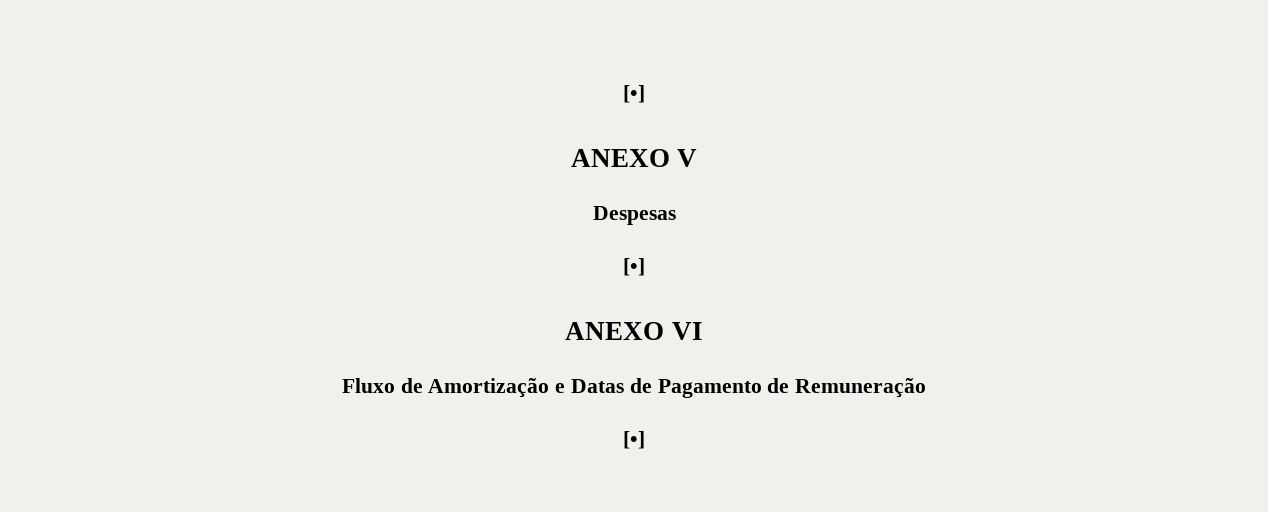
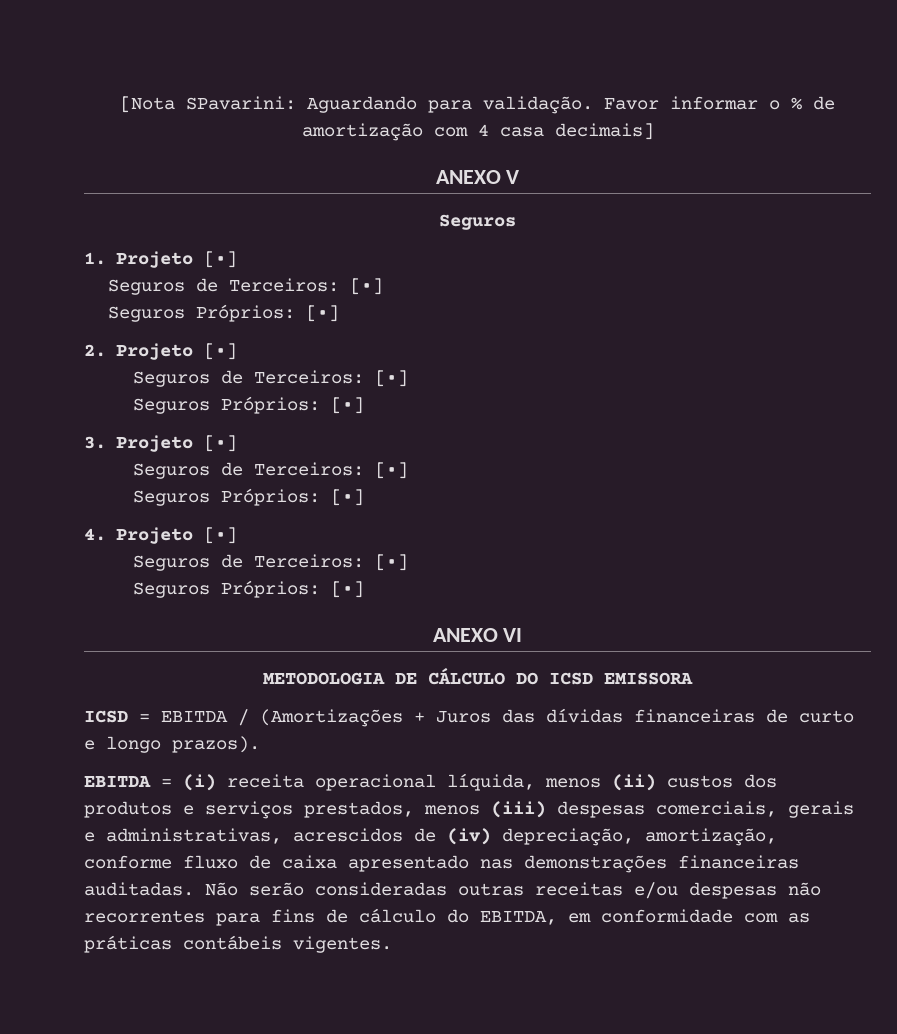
[623,85,645,103] [570,149,698,167] [592,206,676,225] [623,258,645,276] [565,322,703,340] [341,378,927,398] [623,431,645,449] [•] // ANEXO V // Despesas // [•] // ANEXO VI // Fluxo de Amortização e Datas de Pagamento de Remuneração // [•] -> [120,96,835,114] [301,123,654,141] [435,170,520,184] [439,214,516,230] [84,251,237,268] [108,278,384,295] [108,304,340,322] [84,343,237,360] [132,370,408,387] [132,396,364,414] [84,435,237,452] [132,462,408,479] [132,488,364,506] [84,527,237,544] [132,554,408,571] [132,580,364,598] [432,628,523,642] [263,667,693,685] [84,708,854,727] [84,736,260,753] [84,773,777,791] [84,801,854,819] [84,828,777,846] [84,855,799,873] [84,882,821,899] [84,908,810,926] [84,935,392,953] [Nota SPavarini: Aguardando para validação. Favor informar o % de amortização com 4 casa decimais] // ANEXO V // Seguros // 1. Projeto [•] // Seguros de Terceiros: [•] // Seguros Próprios: [•] // 2. Projeto [•] // Seguros de Terceiros: [•] // Seguros Próprios: [•] // 3. Projeto [•] // Seguros de Terceiros: [•] // Seguros Próprios: [•] // 4. Projeto [•] // Seguros de Terceiros: [•] // Seguros Próprios: [•] // ANEXO VI // METODOLOGIA DE CÁLCULO DO ICSD EMISSORA // ICSD = EBITDA / (Amortizações + Juros das dívidas financeiras de curto e longo prazos). // EBITDA = (i) receita operacional líquida, menos (ii) custos dos produtos e serviços prestados, menos (iii) despesas comerciais, gerais e administrativas, acrescidos de (iv) depreciação, amortização, conforme fluxo de caixa apresentado nas demonstrações financeiras auditadas. Não serão consideradas outras receitas e/ou despesas não recorrentes para fins de cálculo do EBITDA, em conformidade com as práticas contábeis vigentes.

